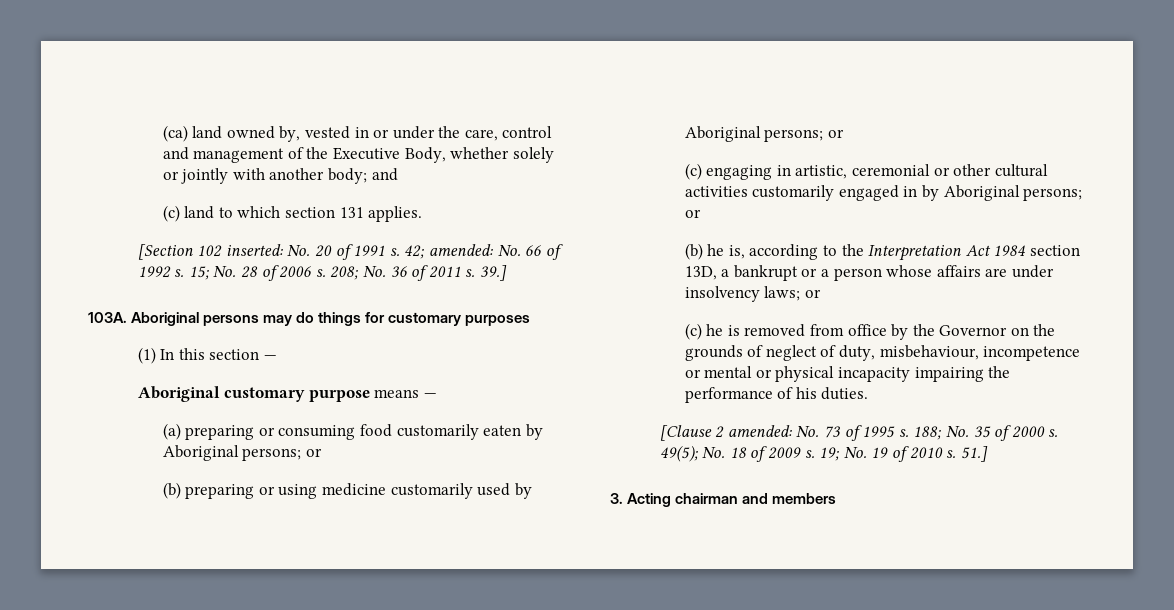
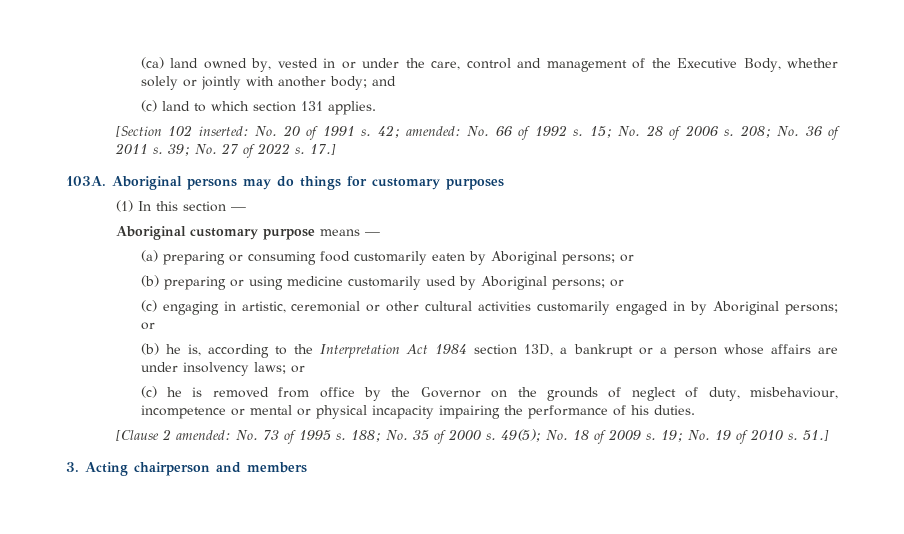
[479,265,507,281] 39.] -> [167,143,336,158] 39; No. 27 of 2022 s. 17.]
[675,493,739,504] chairman -> [134,462,210,476] chairperson

